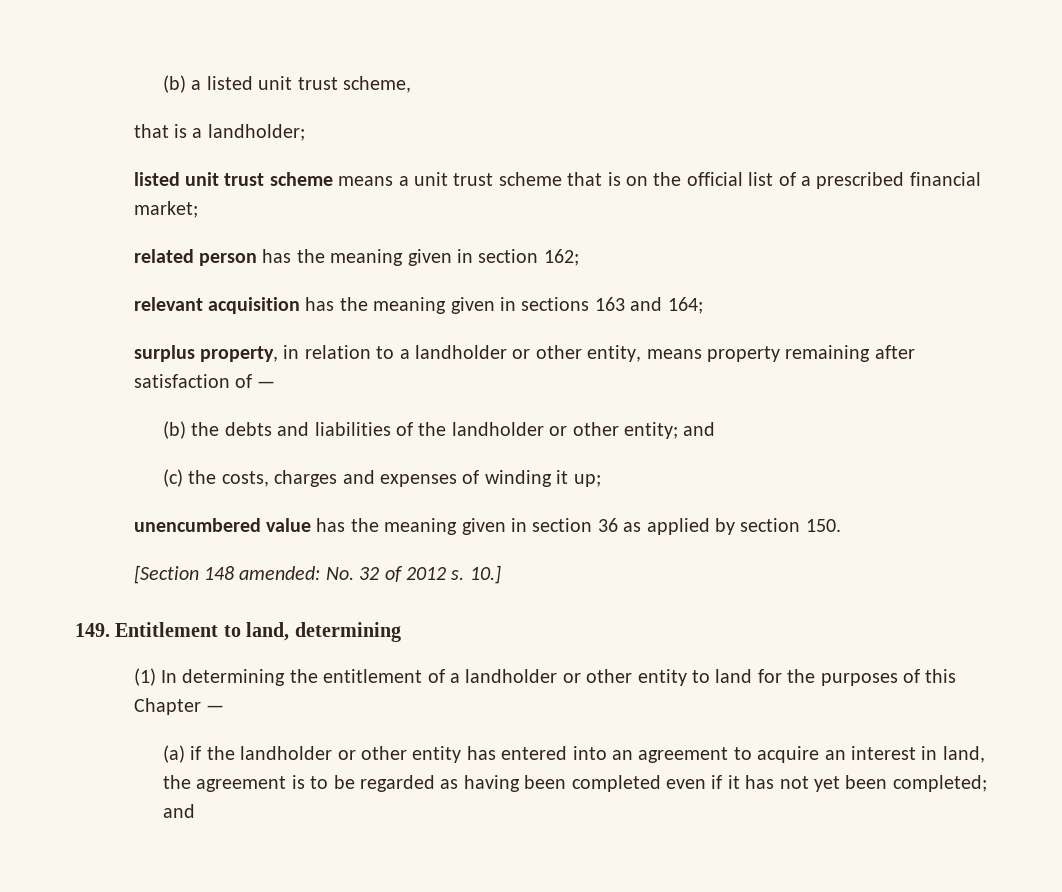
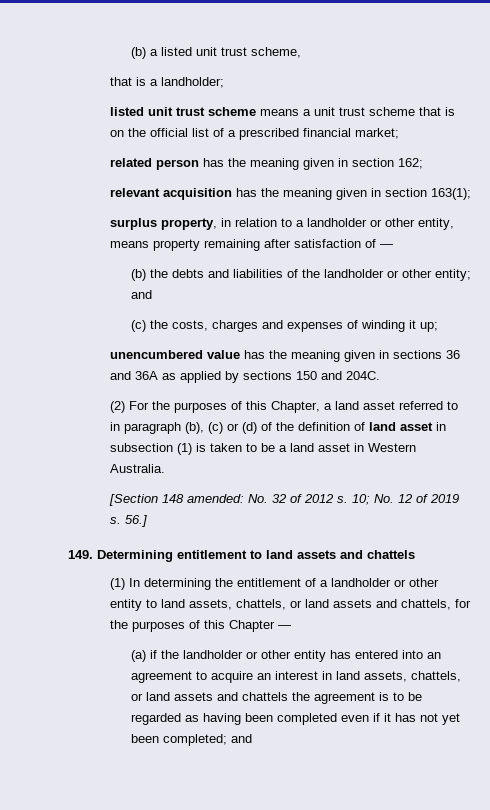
[521,297,703,314] sections 163 and 164; -> [384,188,471,200] section 163(1);
[532,518,841,535] section 36 as applied by section 150. -> [392,350,460,359] [109,371,380,383] [109,401,458,413] [109,422,446,434] [109,443,416,455] [109,464,165,473] sections 36 and 36A as applied by sections 150 and 204C. // (2) For the purposes of this Chapter, a land asset referred to in paragraph (b), (c) or (d) of the definition of land asset in subsection (1) is taken to be a land asset in Western Australia.
[469,565,501,584] [75,622,401,642] 10.] // 149. Entitlement to land, determining -> [351,494,459,505] [109,515,147,527] [68,550,415,562] 10; No. 12 of 2019 s. 56.] // 149. Determining entitlement to land assets and chattels
(753, 676) none -> [188,599,451,610] assets, chattels, or land assets and chattels,
[942,746,985,763] land, -> [335,671,461,682] [130,692,288,701] land assets, chattels, or land assets and chattels

